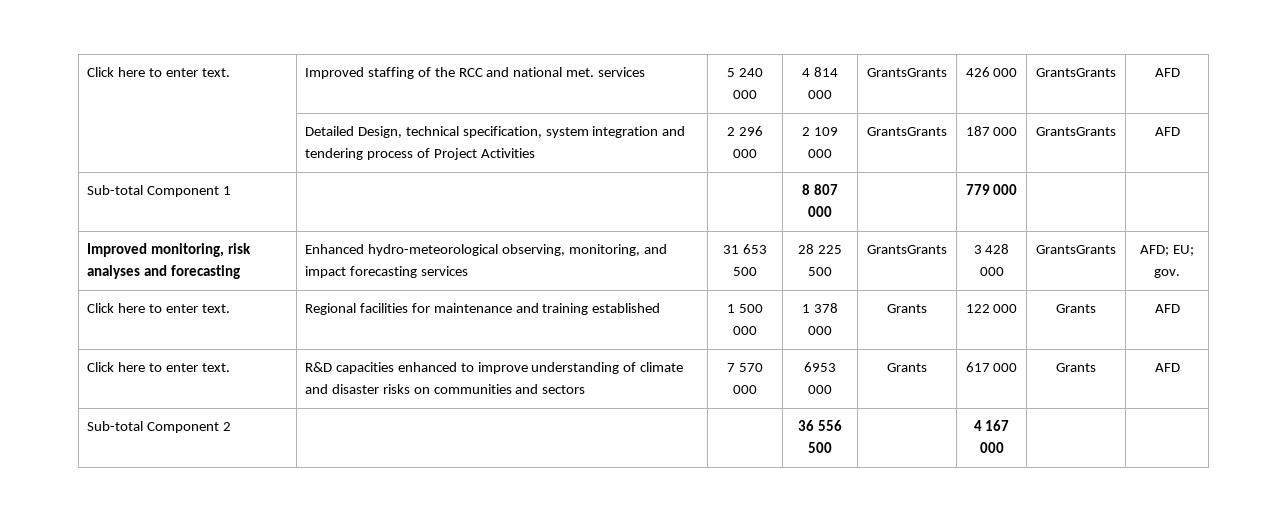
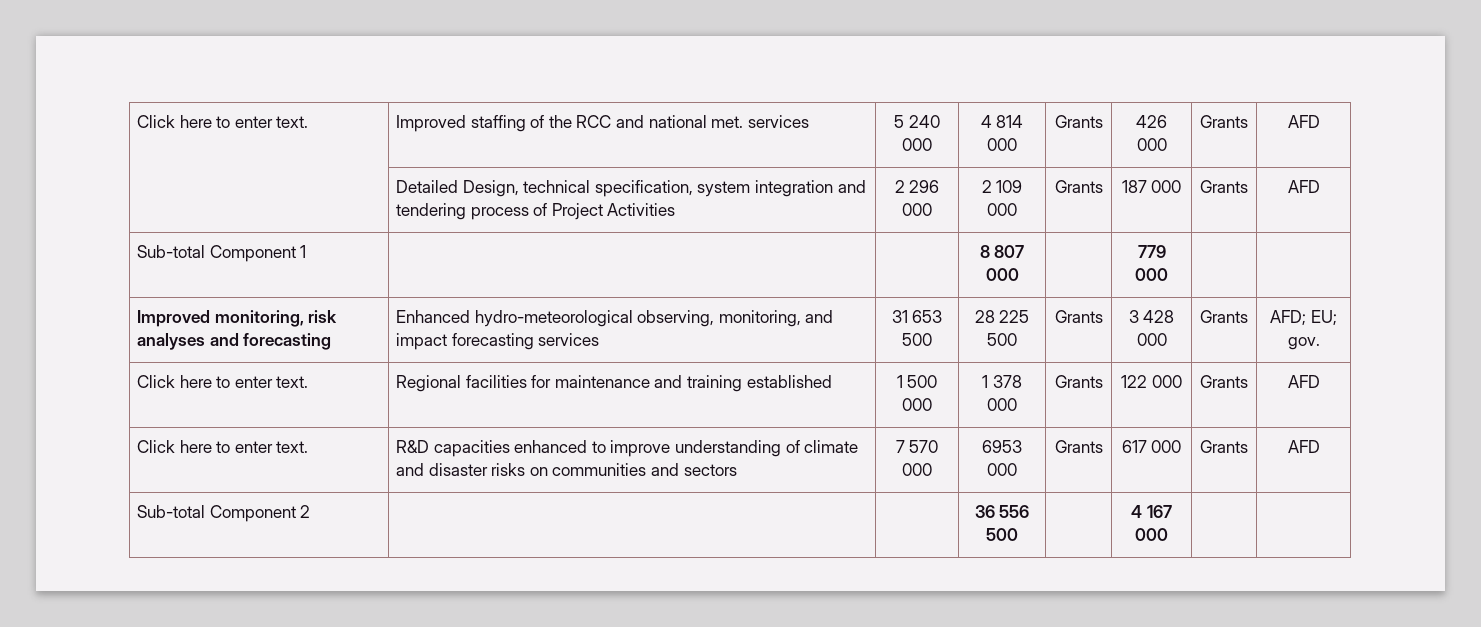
[867,68,947,77] GrantsGrants -> [1054,115,1103,128] Grants
[1036,68,1116,77] GrantsGrants -> [1200,115,1248,128] Grants
[867,127,947,136] GrantsGrants -> [1054,180,1103,193] Grants
[1036,127,1116,136] GrantsGrants -> [1200,180,1248,193] Grants
[867,245,947,254] GrantsGrants -> [1054,310,1103,323] Grants
[1036,245,1116,254] GrantsGrants -> [1200,310,1248,323] Grants

